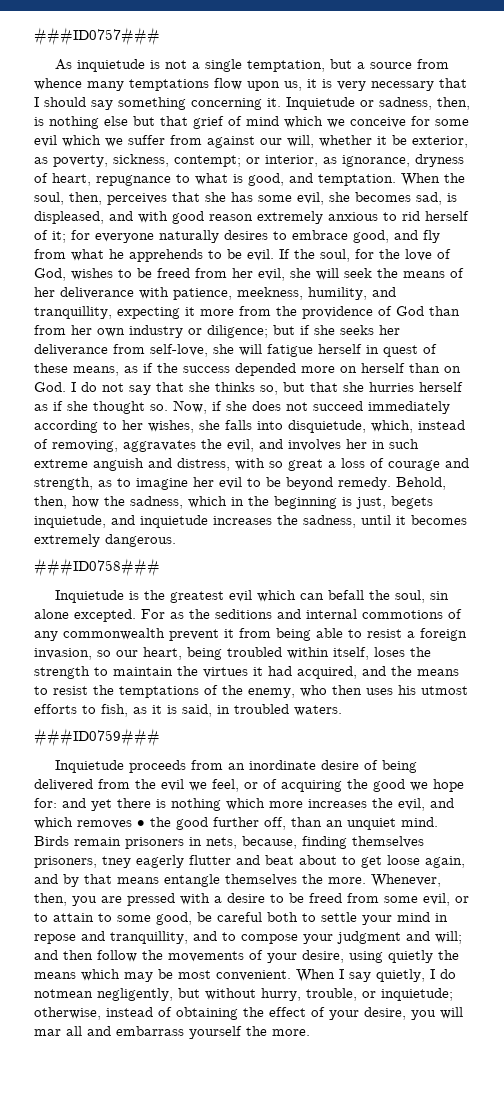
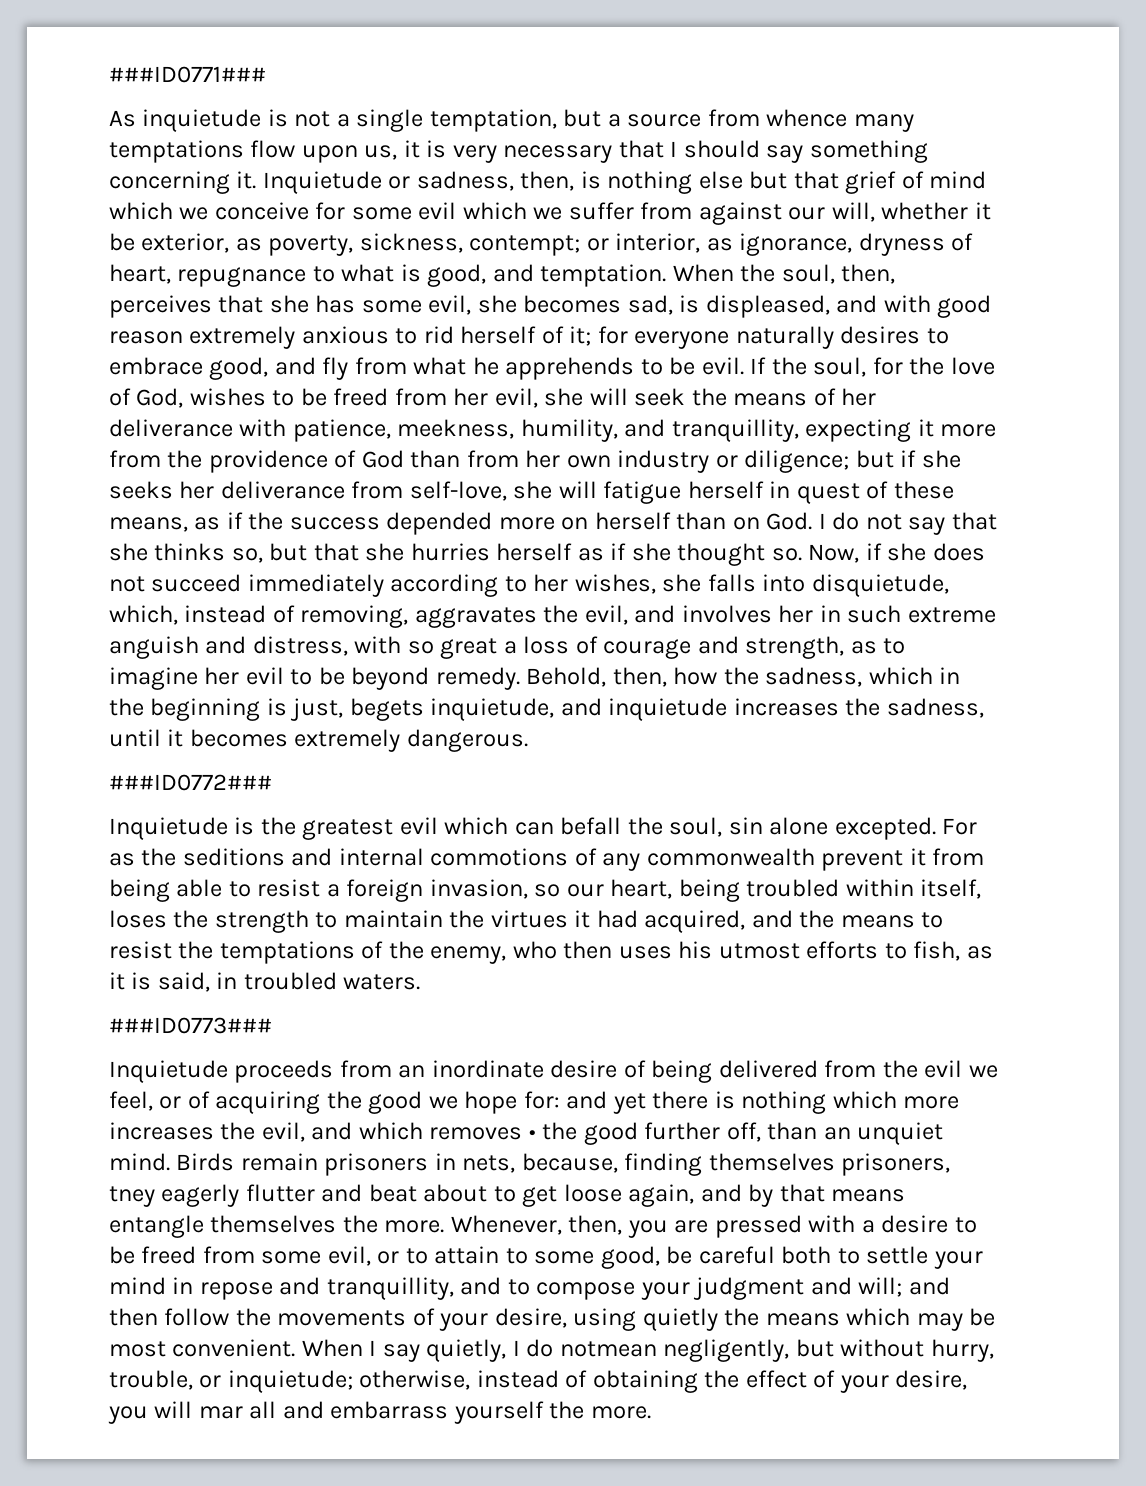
[34,27,160,46] ###ID0757### -> [109,66,266,83] ###ID0771###
[34,558,160,577] ###ID0758### -> [109,774,272,791] ###ID0772###
[34,728,160,747] ###ID0759### -> [109,1017,272,1034] ###ID0773###

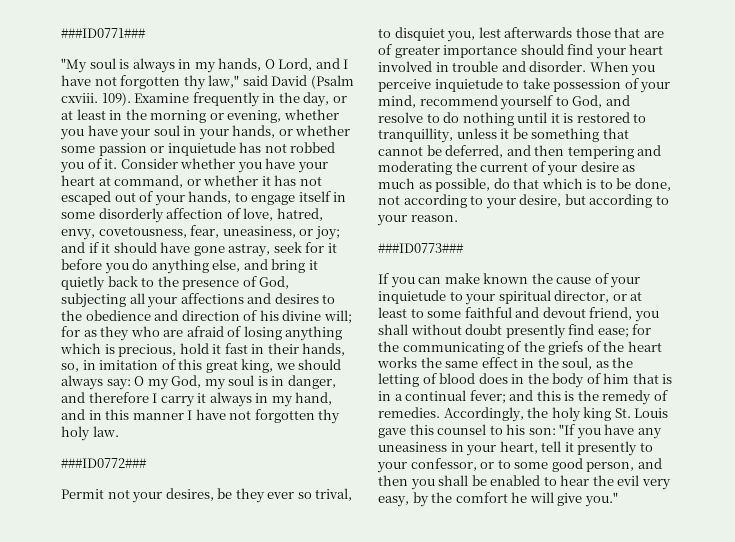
[109,109,914,132] [109,140,928,163] [109,171,987,194] [109,202,991,225] [109,233,974,256] [109,264,896,287] [109,295,992,318] [109,326,949,349] [109,357,995,380] [109,388,877,408] [109,419,997,442] [109,450,961,473] [109,481,954,504] [109,512,997,535] [109,543,985,566] [109,574,949,597] [109,605,996,628] [109,636,906,659] [109,667,961,690] [109,698,984,721] [109,729,528,752] [109,774,272,791] [109,817,978,840] [109,848,985,871] [109,879,982,902] [109,910,944,933] [109,941,993,964] [109,972,421,992] [109,1017,272,1034] [109,1060,998,1083] [109,1091,960,1114] [109,1122,944,1145] [109,1153,951,1176] [109,1184,906,1207] [109,1215,977,1238] [109,1246,983,1269] [109,1277,950,1300] [109,1308,996,1331] [109,1339,994,1362] [109,1370,968,1393] [108,1401,651,1424] As inquietude is not a single temptation, but a source from whence many temptations flow upon us, it is very necessary that I should say something concerning it. Inquietude or sadness, then, is nothing else but that grief of mind which we conceive for some evil which we suffer from against our will, whether it be exterior, as poverty, sickness, contempt; or interior, as ignorance, dryness of heart, repugnance to what is good, and temptation. When the soul, then, perceives that she has some evil, she becomes sad, is displeased, and with good reason extremely anxious to rid herself of it; for everyone naturally desires to embrace good, and fly from what he apprehends to be evil. If the soul, for the love of God, wishes to be freed from her evil, she will seek the means of her deliverance with patience, meekness, humility, and tranquillity, expecting it more from the providence of God than from her own industry or diligence; but if she seeks her deliverance from self-love, she will fatigue herself in quest of these means, as if the success depended more on herself than on God. I do not say that she thinks so, but that she hurries herself as if she thought so. Now, if she does not succeed immediately according to her wishes, she falls into disquietude, which, instead of removing, aggravates the evil, and involves her in such extreme anguish and distress, with so great a loss of courage and strength, as to imagine her evil to be beyond remedy. Behold, then, how the sadness, which in the beginning is just, begets inquietude, and inquietude increases the sadness, until it becomes extremely dangerous. // ###ID0772### // Inquietude is the greatest evil which can befall the soul, sin alone excepted. For as the seditions and internal commotions of any commonwealth prevent it from being able to resist a foreign invasion, so our heart, being troubled within itself, loses the strength to maintain the virtues it had acquired, and the means to resist the temptations of the enemy, who then uses his utmost efforts to fish, as it is said, in troubled waters. // ###ID0773### // Inquietude proceeds from an inordinate desire of being delivered from the evil we feel, or of acquiring the good we hope for: and yet there is nothing which more increases the evil, and which removes • the good further off, than an unquiet mind. Birds remain prisoners in nets, because, finding themselves prisoners, tney eagerly flutter and beat about to get loose again, and by that means entangle themselves the more. Whenever, then, you are pressed with a desire to be freed from some evil, or to attain to some good, be careful both to settle your mind in repose and tranquillity, and to compose your judgment and will; and then follow the movements of your desire, using quietly the means which may be most convenient. When I say quietly, I do notmean negligently, but without hurry, trouble, or inquietude; otherwise, instead of obtaining the effect of your desire, you will mar all and embarrass yourself the more. -> [61,58,349,73] [61,75,354,90] [61,92,347,107] [61,109,339,123] [60,125,351,140] [61,142,336,156] [60,158,328,173] [61,175,322,188] [61,191,347,206] [61,208,323,223] [61,225,340,240] [61,242,337,257] [61,259,318,274] [61,276,290,291] [61,293,336,308] [61,310,352,324] [61,326,343,341] [60,343,346,357] [61,359,342,373] [61,375,336,390] [61,392,333,407] [61,409,341,424] [61,426,119,441] [61,458,147,468] [61,488,353,503] [378,27,664,42] [378,44,664,59] [378,61,656,76] [378,78,671,93] [378,95,630,110] [378,112,647,126] [378,128,629,143] [378,145,662,159] [378,161,636,176] [378,178,671,192] [378,194,669,209] [377,215,458,226] [378,243,464,253] [378,273,641,288] [378,290,643,305] [378,307,659,322] [378,324,652,339] [378,341,662,355] [377,357,634,370] [378,373,673,388] [378,390,668,405] [378,407,669,422] [378,424,662,439] [378,441,653,456] [377,458,662,473] [378,475,671,490] [378,492,618,507] "My soul is always in my hands, O Lord, and I have not forgotten thy law," said David (Psalm cxviii. 109). Examine frequently in the day, or at least in the morning or evening, whether you have your soul in your hands, or whether some passion or inquietude has not robbed you of it. Consider whether you have your heart at command, or whether it has not escaped out of your hands, to engage itself in some disorderly affection of love, hatred, envy, covetousness, fear, uneasiness, or joy; and if it should have gone astray, seek for it before you do anything else, and bring it quietly back to the presence of God, subjecting all your affections and desires to the obedience and direction of his divine will; for as they who are afraid of losing anything which is precious, hold it fast in their hands, so, in imitation of this great king, we should always say: O my God, my soul is in danger, and therefore I carry it always in my hand, and in this manner I have not forgotten thy holy law. // ###ID0772### // Permit not your desires, be they ever so trival, to disquiet you, lest afterwards those that are of greater importance should find your heart involved in trouble and disorder. When you perceive inquietude to take possession of your mind, recommend yourself to God, and resolve to do nothing until it is restored to tranquillity, unless it be something that cannot be deferred, and then tempering and moderating the current of your desire as much as possible, do that which is to be done, not according to your desire, but according to your reason. // ###ID0773### // If you can make known the cause of your inquietude to your spiritual director, or at least to some faithful and devout friend, you shall without doubt presently find ease; for the communicating of the griefs of the heart works the same effect in the soul, as the letting of blood does in the body of him that is in a continual fever; and this is the remedy of remedies. Accordingly, the holy king St. Louis gave this counsel to his son: "If you have any uneasiness in your heart, tell it presently to your confessor, or to some good person, and then you shall be enabled to hear the evil very easy, by the comfort he will give you."

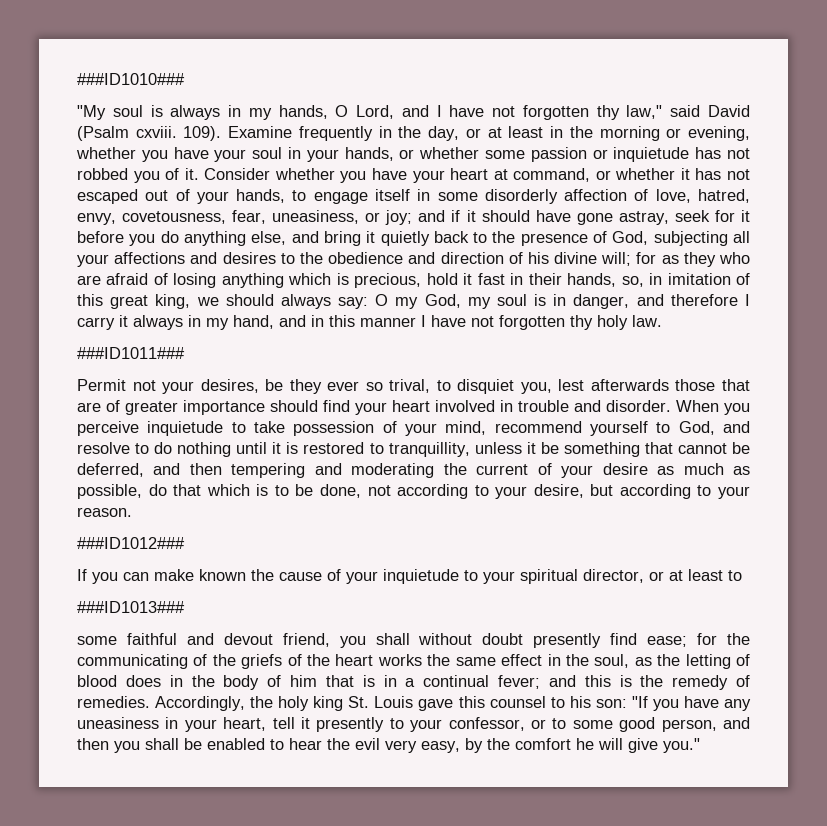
[61,28,146,38] ###ID0771### -> [77,73,185,85] ###ID1010###
[61,458,147,468] ###ID0772### -> [77,347,185,359] ###ID1011###
[378,243,464,253] ###ID0773### -> [77,537,185,549] ###ID1012###
(424, 313) none -> [77,601,185,613] // ###ID1013### //

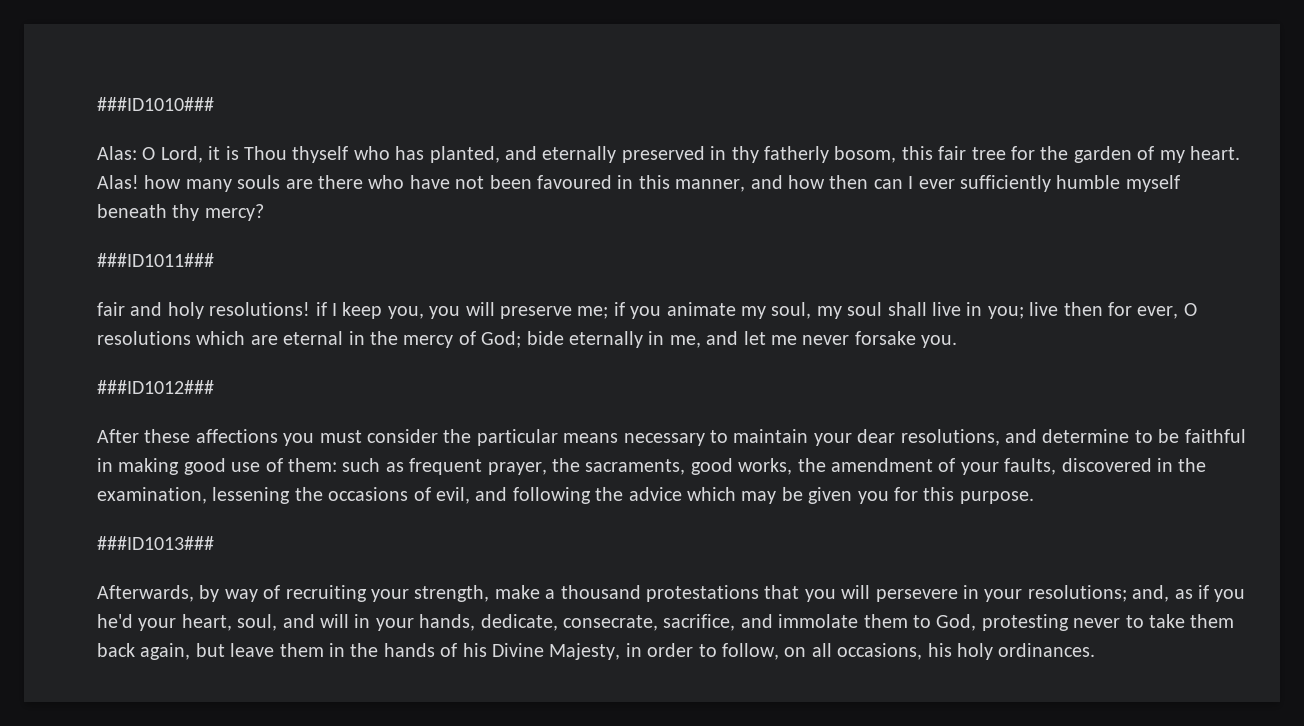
[77,105,750,120] [77,126,751,141] [76,147,750,162] [77,168,750,183] [77,189,751,204] [77,210,751,225] [77,231,750,246] [77,252,750,267] [77,273,751,288] [77,294,750,309] [77,315,662,330] [77,347,185,359] [77,379,751,394] [77,400,750,415] [77,421,751,436] [77,442,750,457] [77,463,750,478] [77,484,750,499] [77,507,132,517] [77,537,185,549] [77,569,742,584] [77,601,185,613] [77,633,750,648] [77,654,750,669] [77,675,750,690] [77,696,751,711] [77,717,750,732] [77,738,700,753] "My soul is always in my hands, O Lord, and I have not forgotten thy law," said David (Psalm cxviii. 109). Examine frequently in the day, or at least in the morning or evening, whether you have your soul in your hands, or whether some passion or inquietude has not robbed you of it. Consider whether you have your heart at command, or whether it has not escaped out of your hands, to engage itself in some disorderly affection of love, hatred, envy, covetousness, fear, uneasiness, or joy; and if it should have gone astray, seek for it before you do anything else, and bring it quietly back to the presence of God, subjecting all your affections and desires to the obedience and direction of his divine will; for as they who are afraid of losing anything which is precious, hold it fast in their hands, so, in imitation of this great king, we should always say: O my God, my soul is in danger, and therefore I carry it always in my hand, and in this manner I have not forgotten thy holy law. // ###ID1011### // Permit not your desires, be they ever so trival, to disquiet you, lest afterwards those that are of greater importance should find your heart involved in trouble and disorder. When you perceive inquietude to take possession of your mind, recommend yourself to God, and resolve to do nothing until it is restored to tranquillity, unless it be something that cannot be deferred, and then tempering and moderating the current of your desire as much as possible, do that which is to be done, not according to your desire, but according to your reason. // ###ID1012### // If you can make known the cause of your inquietude to your spiritual director, or at least to // ###ID1013### // some faithful and devout friend, you shall without doubt presently find ease; for the communicating of the griefs of the heart works the same effect in the soul, as the letting of blood does in the body of him that is in a continual fever; and this is the remedy of remedies. Accordingly, the holy king St. Louis gave this counsel to his son: "If you have any uneasiness in your heart, tell it presently to your confessor, or to some good person, and then you shall be enabled to hear the evil very easy, by the comfort he will give you." -> [97,146,1240,163] [97,175,1180,192] [97,204,264,221] [97,253,214,267] [97,302,1197,319] [97,331,958,348] [97,380,214,394] [97,429,1246,446] [97,458,1207,475] [97,487,1034,504] [97,536,214,550] [97,585,1246,602] [97,614,1235,631] [97,643,1096,660] Alas: O Lord, it is Thou thyself who has planted, and eternally preserved in thy fatherly bosom, this fair tree for the garden of my heart. Alas! how many souls are there who have not been favoured in this manner, and how then can I ever sufficiently humble myself beneath thy mercy? // ###ID1011### // fair and holy resolutions! if I keep you, you will preserve me; if you animate my soul, my soul shall live in you; live then for ever, O resolutions which are eternal in the mercy of God; bide eternally in me, and let me never forsake you. // ###ID1012### // After these affections you must consider the particular means necessary to maintain your dear resolutions, and determine to be faithful in making good use of them: such as frequent prayer, the sacraments, good works, the amendment of your faults, discovered in the examination, lessening the occasions of evil, and following the advice which may be given you for this purpose. // ###ID1013### // Afterwards, by way of recruiting your strength, make a thousand protestations that you will persevere in your resolutions; and, as if you he'd your heart, soul, and will in your hands, dedicate, consecrate, sacrifice, and immolate them to God, protesting never to take them back again, but leave them in the hands of his Divine Majesty, in order to follow, on all occasions, his holy ordinances.

